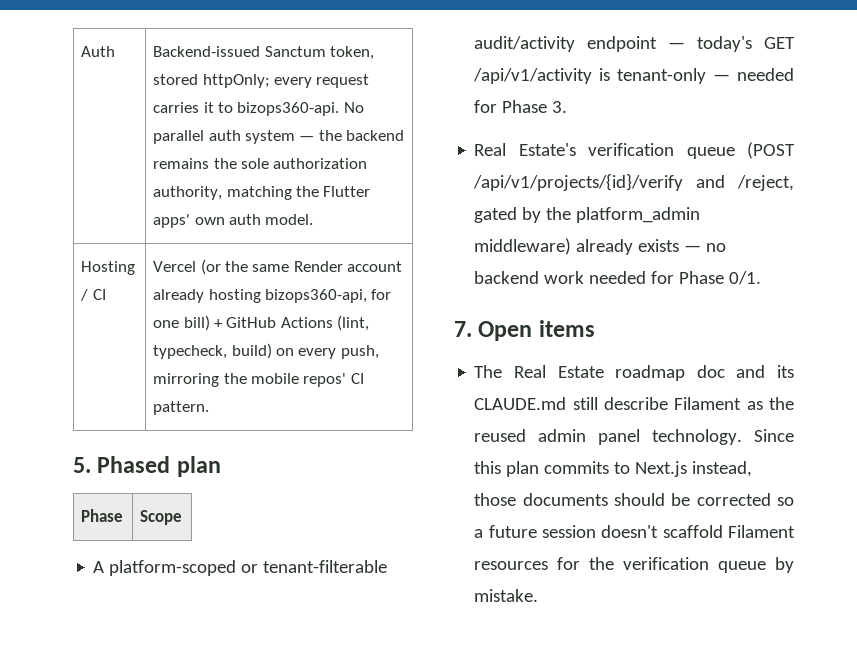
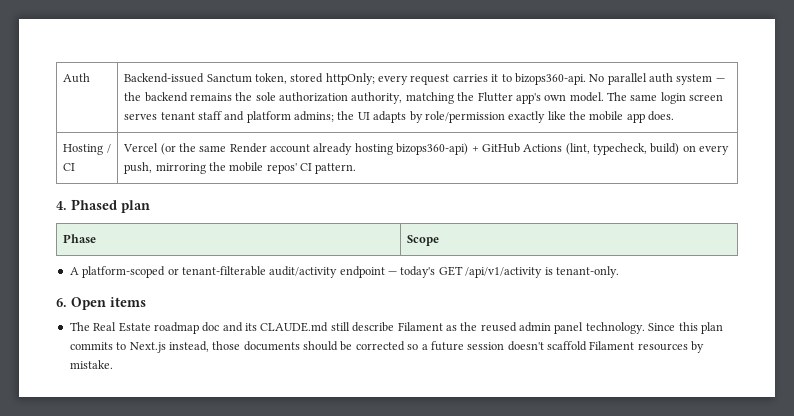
[153,214,314,228] apps' own auth model. -> [515,92,724,104] [124,111,675,123] app's own model. The same login screen serves tenant staff and platform admins; the UI adapts by role/permission exactly like the mobile app does.
[264,289,392,303] [153,315,210,331] bizops360-api, for one bill) -> [396,143,469,155] bizops360-api)
[73,457,91,473] 5. -> [56,201,67,210] 4.
[617,68,794,84] [474,100,568,113] [474,142,795,159] [473,173,794,191] [474,207,701,223] [474,238,727,255] [474,271,762,285] [454,321,472,337] tenant-only — needed for Phase 3. // Real Estate's verification queue (POST /api/v1/projects/{id}/verify and /reject, gated by the platform_admin middleware) already exists — no backend work needed for Phase 0/1. // 7. -> [555,266,619,278] [56,298,67,307] tenant-only. // 6.
[557,557,767,573] for the verification queue -> (688, 347) none

